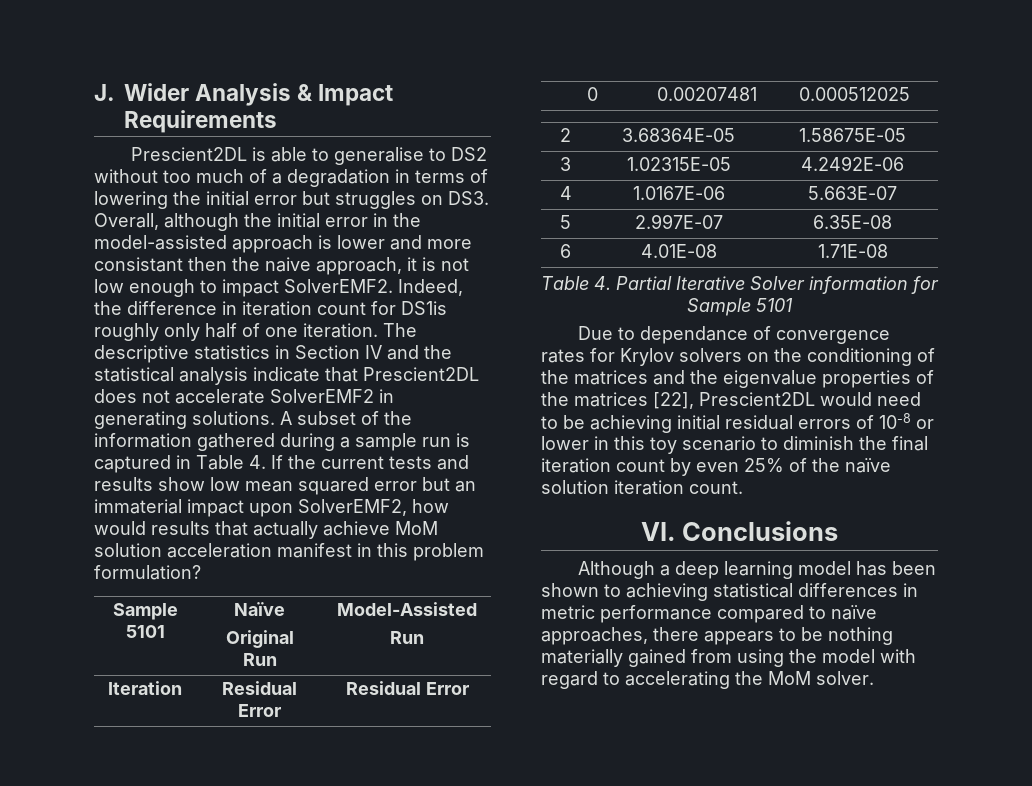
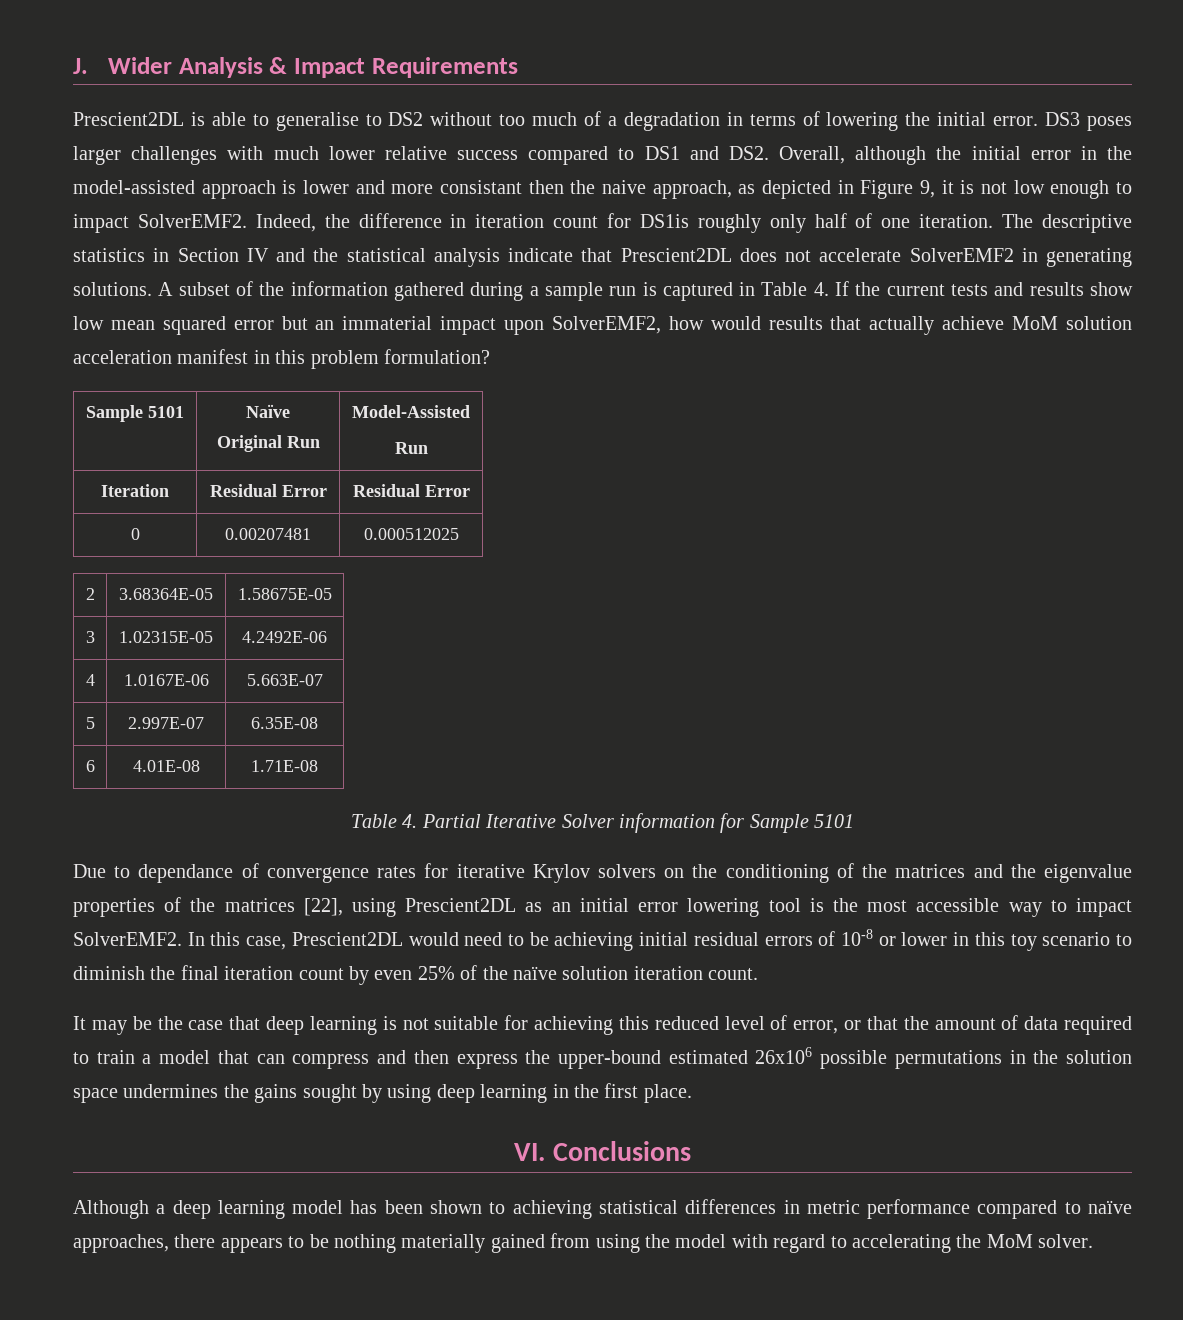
[254,191,489,209] error but struggles on DS3. -> [993,112,1133,131] [73,146,769,165] error. DS3 poses larger challenges with much lower relative success compared to DS1 and DS2.
(402, 266) none -> [738,180,935,199] as depicted in Figure 9,
(615, 355) none -> [456,864,525,878] iterative
(694, 400) none -> [352,898,1132,917] [73,932,287,950] using Prescient2DL as an initial error lowering tool is the most accessible way to impact SolverEMF2. In this case,
(743, 487) none -> [73,1015,1133,1035] [73,1047,1132,1069] [73,1083,692,1103] // It may be the case that deep learning is not suitable for achieving this reduced level of error, or that the amount of data required to train a model that can compress and then express the upper-bound estimated 26x106 possible permutations in the solution space undermines the gains sought by using deep learning in the first place.

